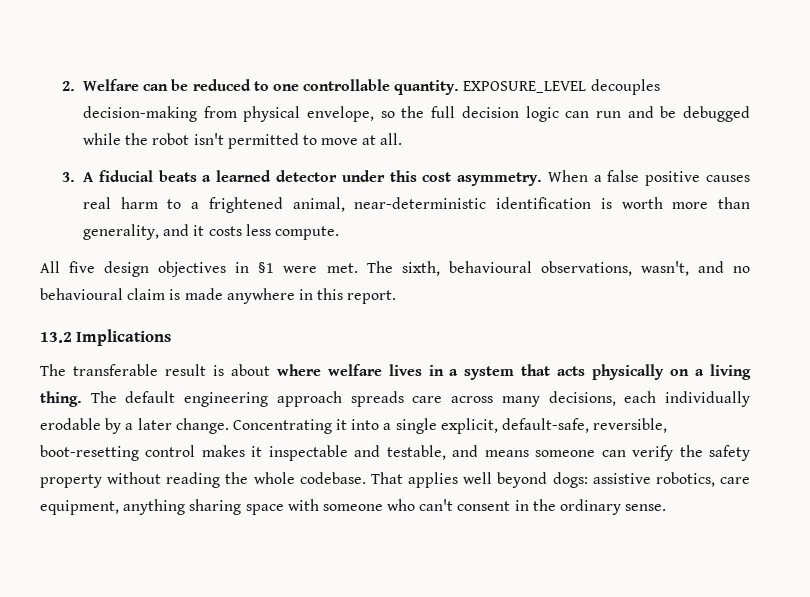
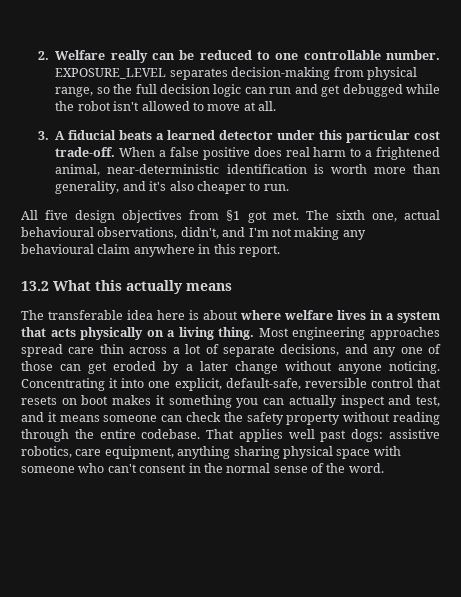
(140, 85) none -> [110,50,148,63] really
[394,79,660,95] quantity. EXPOSURE_LEVEL decouples -> [386,50,441,60] [55,68,228,80] number. EXPOSURE_LEVEL separates
[307,106,375,122] envelope, -> [55,87,94,97] range,
[660,106,677,118] be -> [321,85,341,97] get
[227,133,299,149] permitted -> [141,101,190,111] allowed
[422,172,543,186] cost asymmetry. -> [346,130,440,143] [55,147,116,157] particular cost trade-off.
[706,175,751,182] causes -> [253,147,282,157] does
[193,224,339,240] it costs less compute. -> [149,181,289,194] it's also cheaper to run.
[235,261,750,276] [40,288,223,300] in §1 were met. The sixth, behavioural observations, wasn't, and no behavioural claim is made -> [189,210,440,223] [21,227,366,240] [21,244,131,254] from §1 got met. The sixth one, actual behavioural observations, didn't, and I'm not making any behavioural claim
[76,329,172,346] Implications -> [53,280,232,294] What this actually means
[164,364,206,376] result -> [127,310,185,320] idea here
[90,391,751,407] [40,418,668,434] [40,445,479,461] The default engineering approach spreads care across many decisions, each individually erodable by a later change. Concentrating it into a single explicit, default-safe, reversible, boot-resetting control makes it inspectable and testable, and -> [258,327,440,340] [21,344,442,357] [21,361,441,374] [21,378,441,391] [21,395,441,408] [21,412,57,422] Most engineering approaches spread care thin across a lot of separate decisions, and any one of those can get eroded by a later change without anyone noticing. Concentrating it into one explicit, default-safe, reversible control that resets on boot makes it something you can actually inspect and test, and it
[632,445,674,461] verify -> [186,412,221,422] check
[225,472,295,484] the whole -> [21,429,136,442] through the entire
[497,472,548,488] beyond -> [320,430,347,442] past
(242, 507) none -> [282,446,333,459] physical
[560,499,667,515] ordinary sense. -> [226,463,384,473] normal sense of the word.

